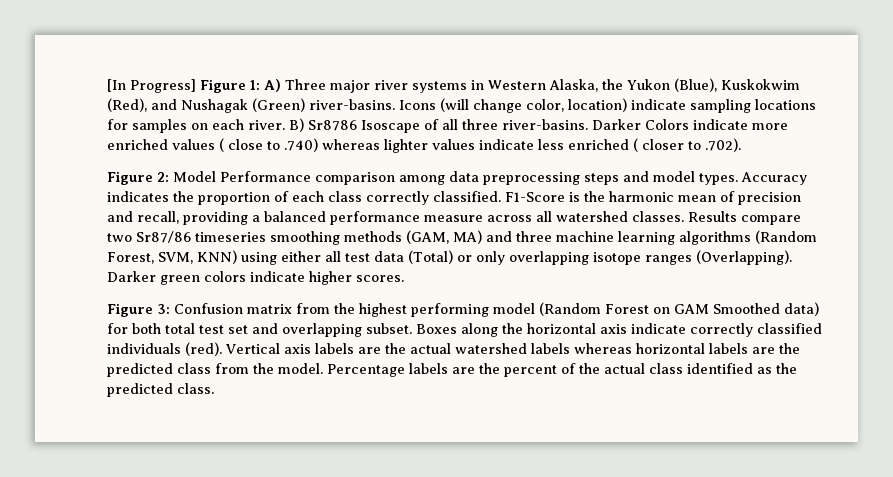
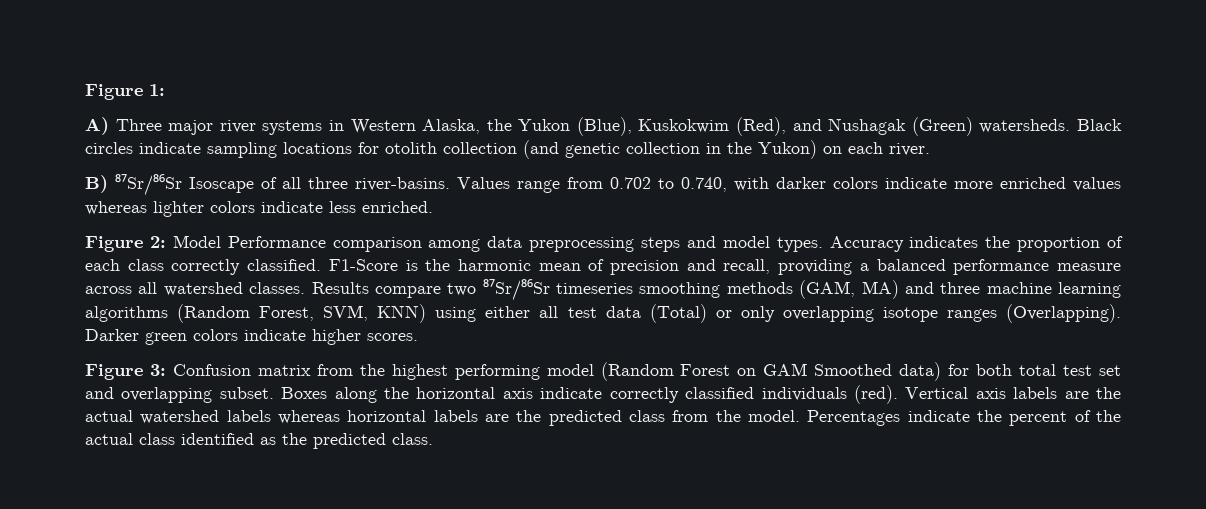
[107,79,196,93] [In Progress] -> (85, 92) none
(260, 85) none -> (165, 90) //
[309,98,816,113] [107,119,187,133] river-basins. Icons (will change color, location) indicate sampling locations for samples -> [979,119,1122,133] [85,140,817,159] watersheds. Black circles indicate sampling locations for otolith collection (and genetic collection in the Yukon)
[289,118,357,132] B) Sr8786 -> [85,174,182,196] // B) ⁸⁷Sr/⁸⁶Sr
[592,119,788,130] [107,138,318,152] Darker Colors indicate more enriched values ( close to .740) -> [457,177,1121,193] Values range from 0.702 to 0.740, with darker colors indicate more enriched values
[432,139,475,150] values -> [210,201,255,213] colors
[568,138,741,152] enriched ( closer to .702). -> [362,201,433,213] enriched.
[136,231,191,243] Sr87/86 -> [482,279,550,301] ⁸⁷Sr/⁸⁶Sr
[327,363,475,377] Percentage labels are -> [807,410,970,426] Percentages indicate

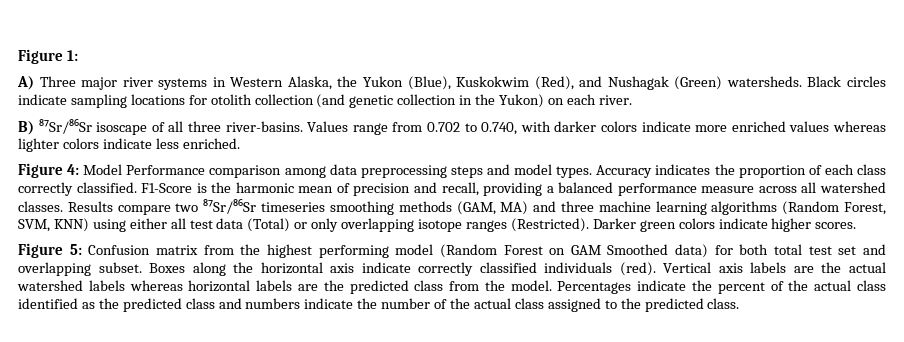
[189,177,254,193] Isoscape -> [96,122,148,135] isoscape
[149,236,166,248] 2: -> [67,164,80,175] 4:
[1006,304,1121,323] (Overlapping). -> [510,218,589,232] (Restricted).
[149,364,166,376] 3: -> [69,244,82,255] 5:
(386, 441) none -> [185,298,704,312] class and numbers indicate the number of the actual class assigned to the predicted

